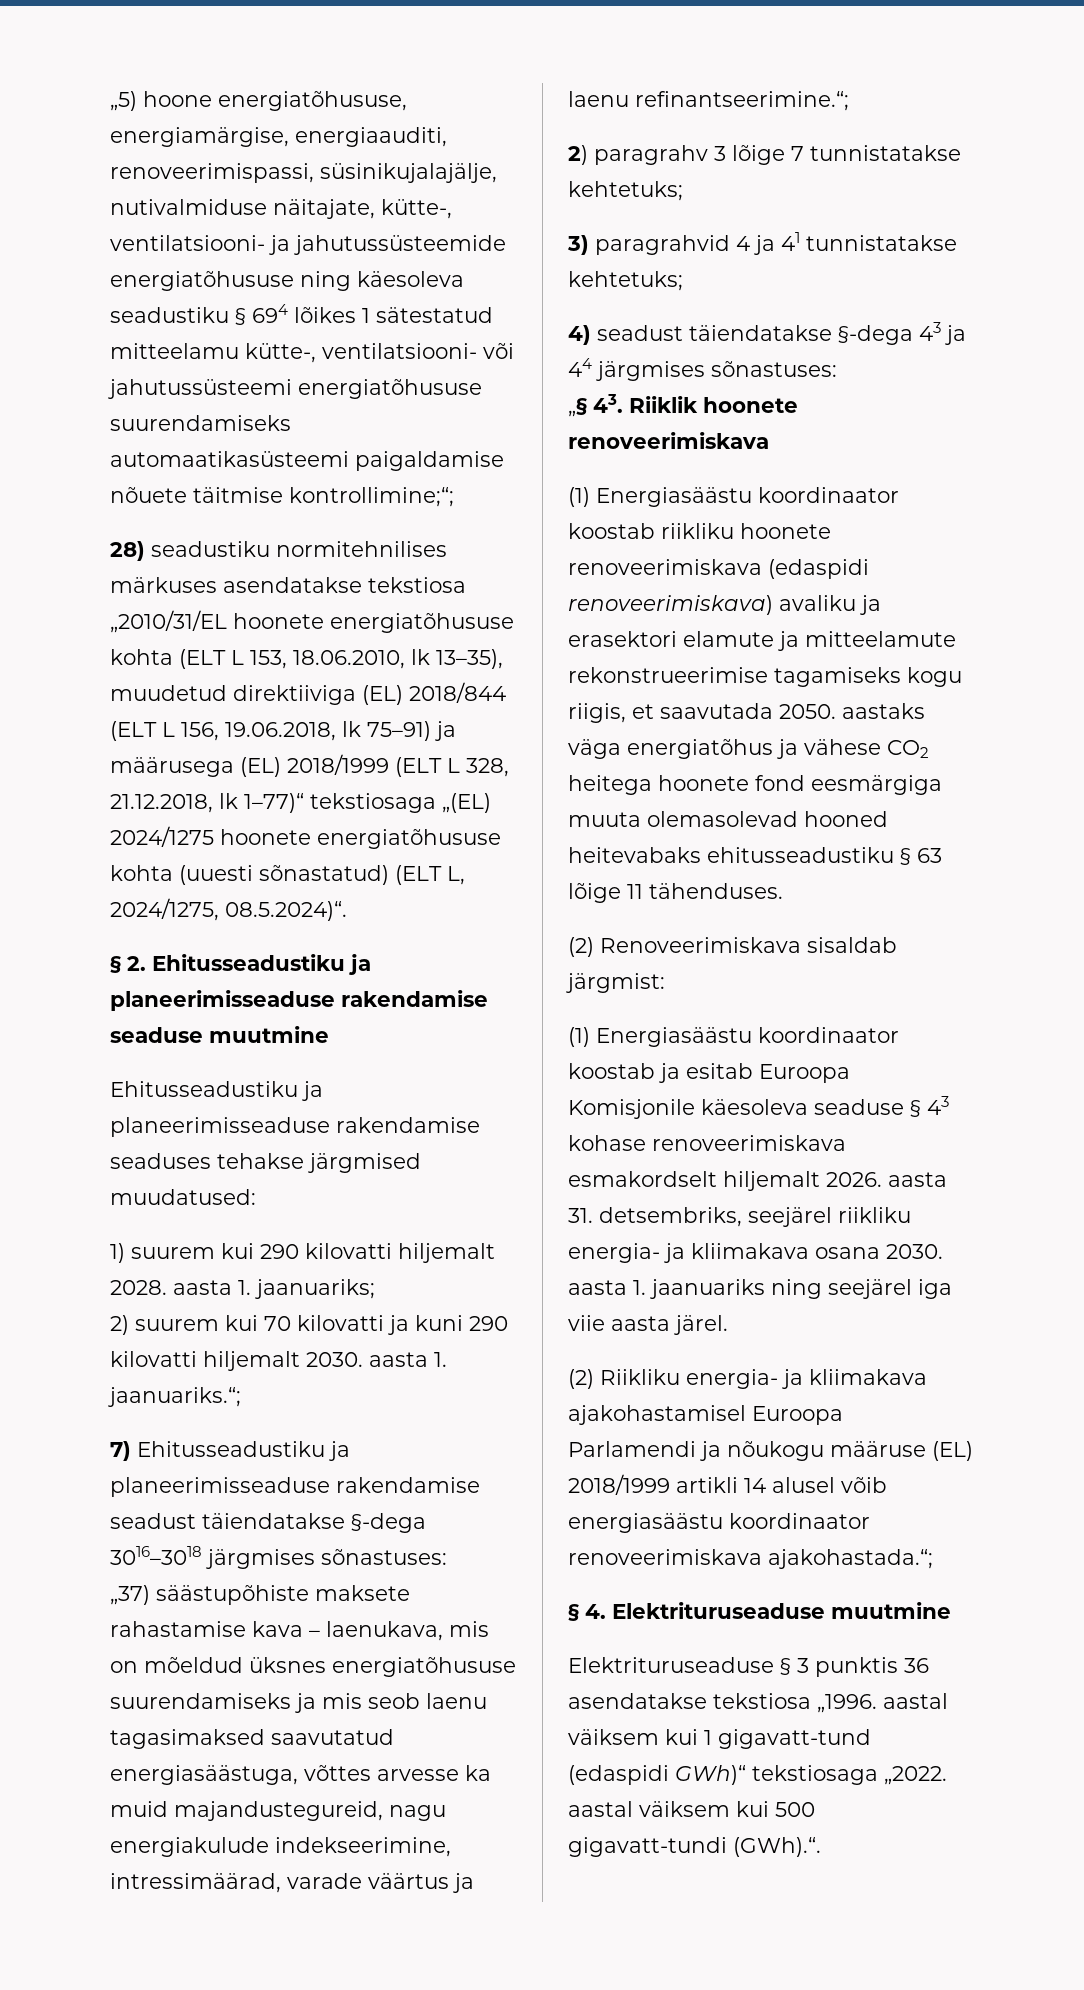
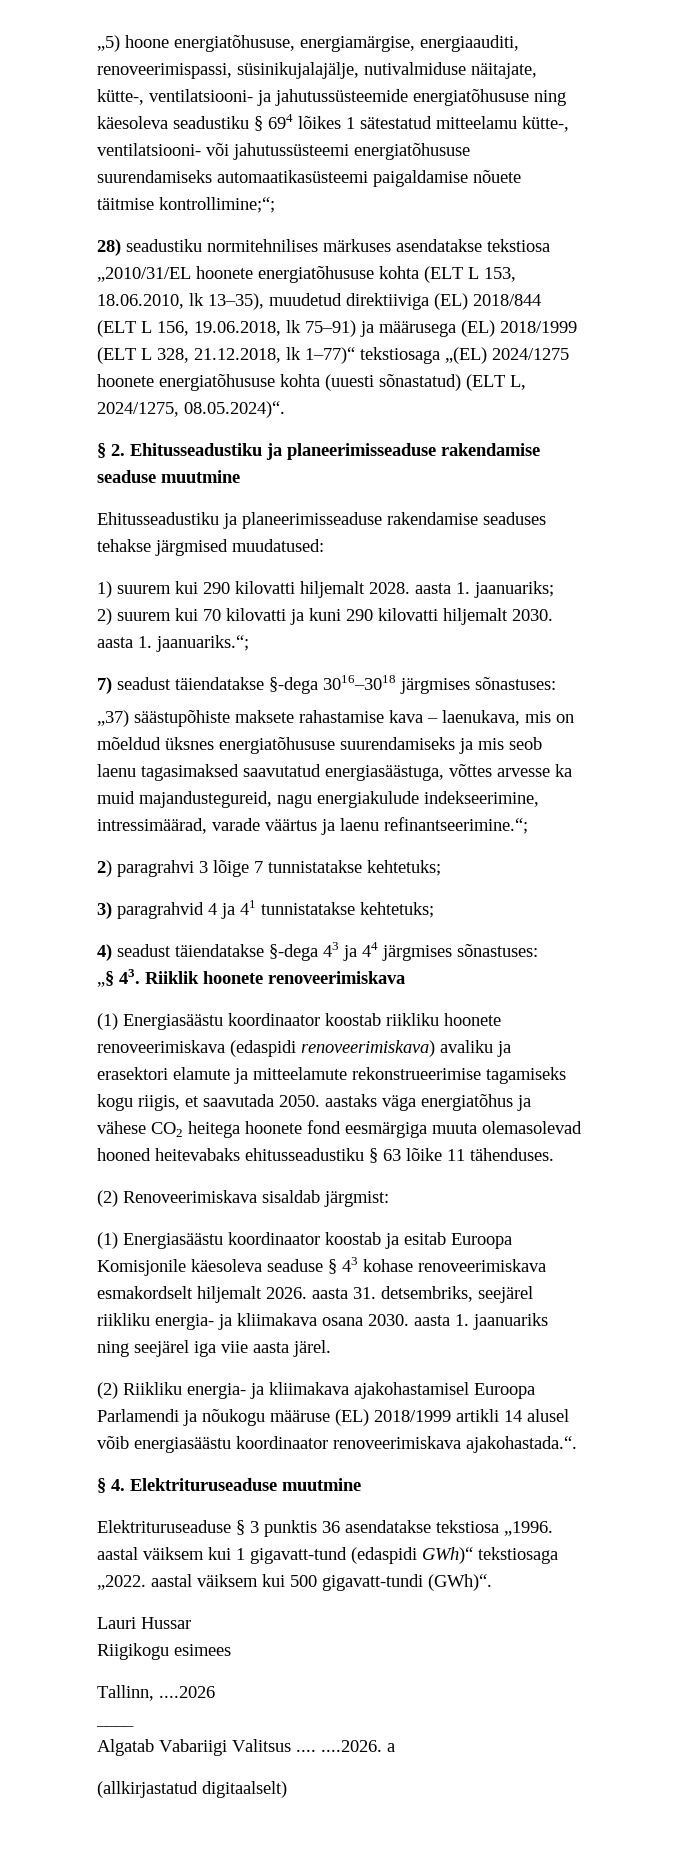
[225,901,347,921] 08.5.2024)“. -> [184,401,285,418] 08.05.2024)“.
[137,1441,350,1461] [110,1477,480,1497] Ehitusseadustiku ja planeerimisseaduse rakendamise -> (112, 685) none
[594,145,708,165] paragrahv -> [117,860,194,877] paragrahvi
[568,883,621,903] lõige -> [406,1148,442,1161] lõike
[768,1549,933,1569] ajakohastada.“; -> [466,1436,577,1453] ajakohastada.“.
[733,1837,821,1857] (GWh).“. -> [428,1574,492,1591] [97,1617,191,1629] [97,1643,231,1660] [97,1685,215,1701] [96,1725,134,1727] [97,1739,395,1756] [97,1781,287,1798] (GWh)“. // Lauri Hussar // Riigikogu esimees // Tallinn, ....2026 // ____ // Algatab Vabariigi Valitsus .... ....2026. a // (allkirjastatud digitaalselt)

